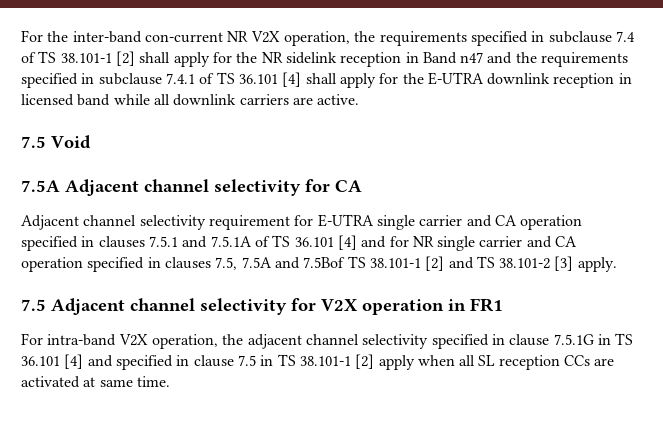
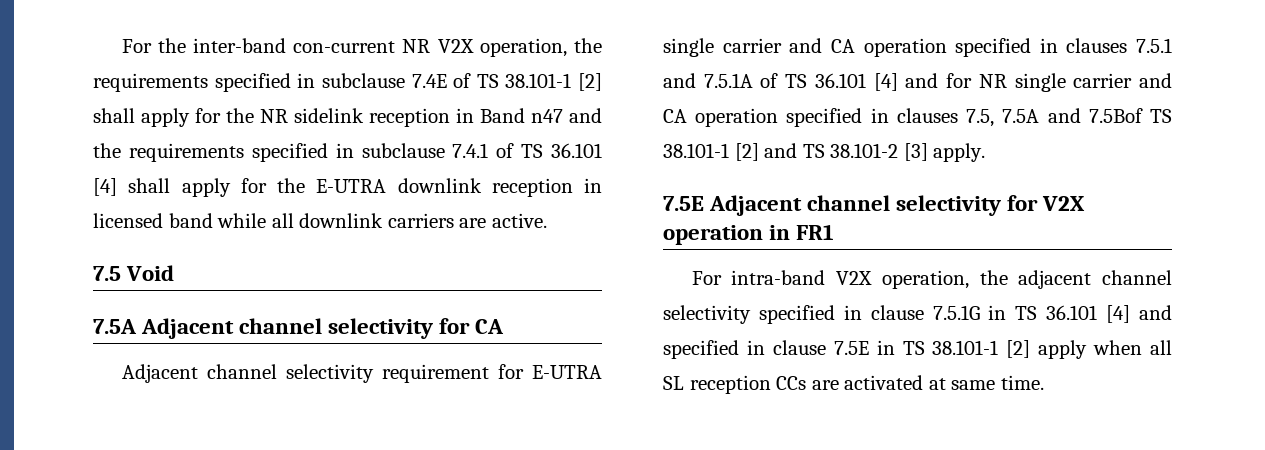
[615,31,635,42] 7.4 -> [411,74,447,88] 7.4E
[21,299,46,311] 7.5 -> [663,196,704,211] 7.5E
[237,355,256,366] 7.5 -> [833,341,869,355] 7.5E

